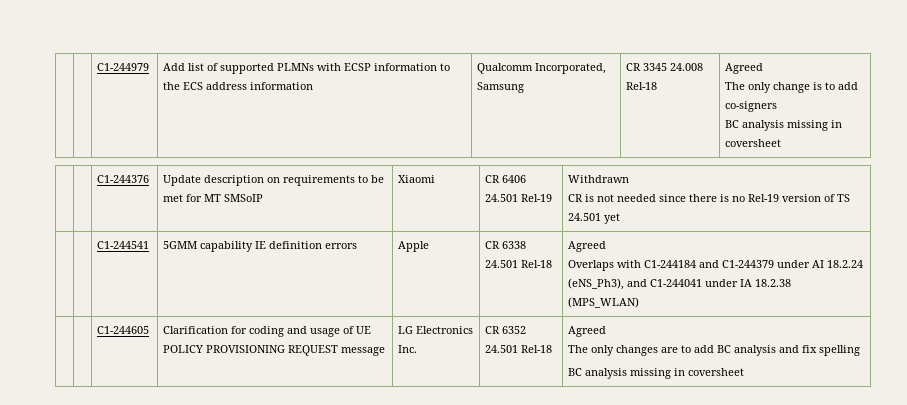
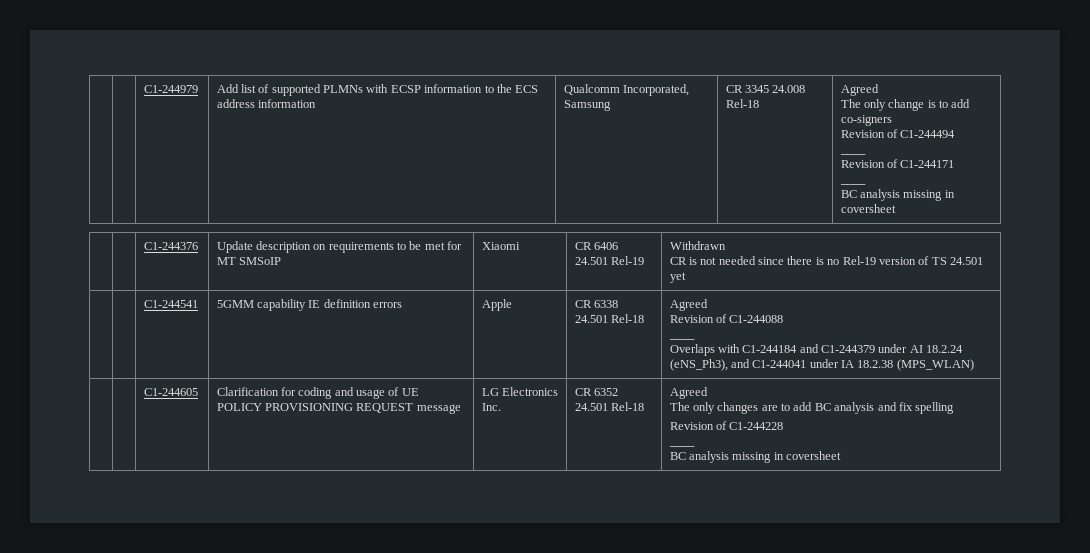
(778, 106) none -> [840,129,956,138] [839,153,866,155] [840,159,955,168] [839,183,866,185] // Revision of C1-244494 // ____ // Revision of C1-244171 // ____
(607, 246) none -> [669,314,784,323] [668,338,695,340] // Revision of C1-244088 // ____
(861, 350) none -> [669,421,784,430] [668,445,695,447] // Revision of C1-244228 // ____

